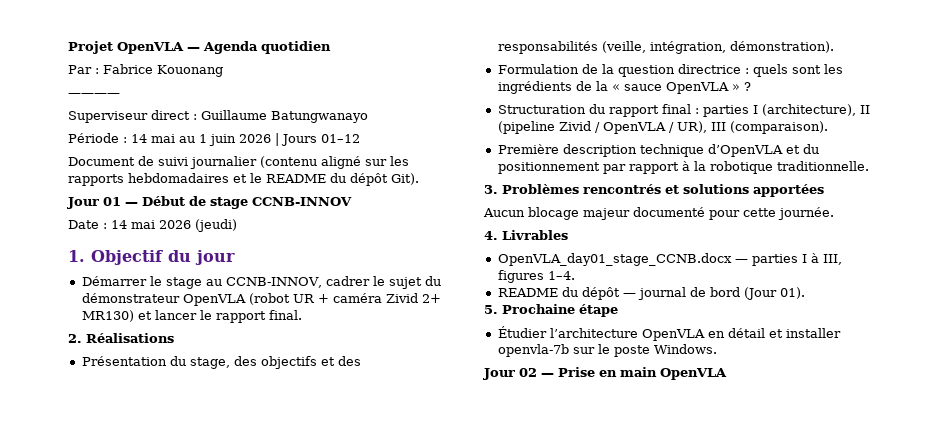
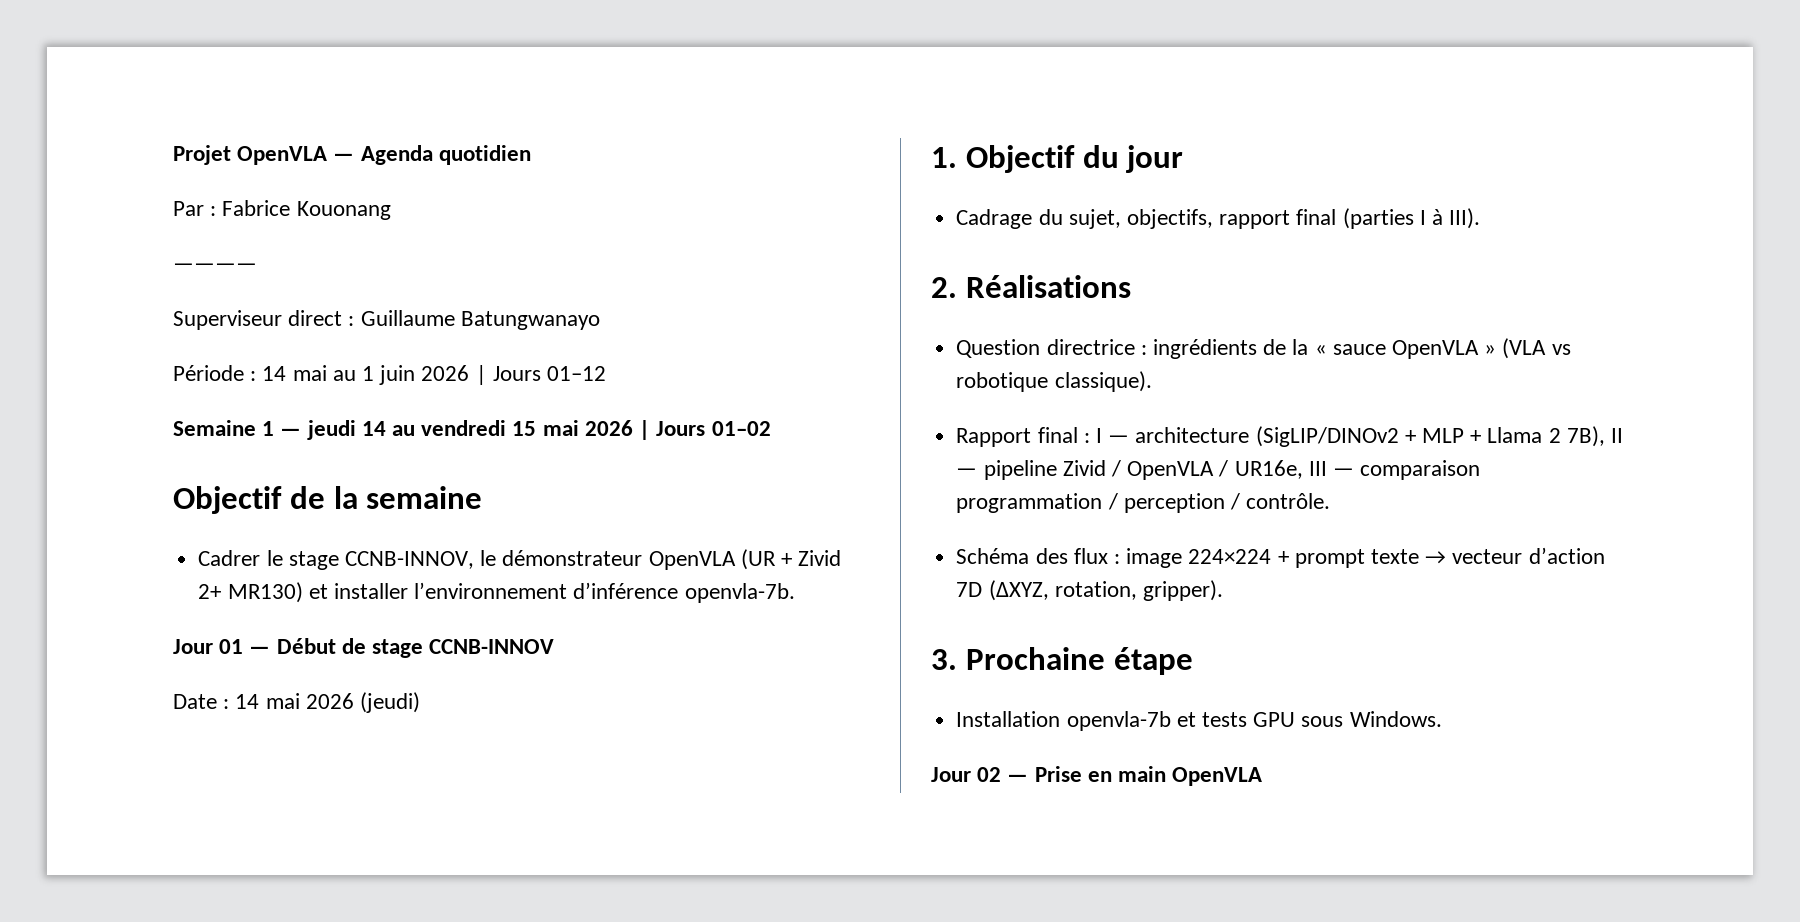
[68,156,409,169] [68,173,419,186] Document de suivi journalier (contenu aligné sur les rapports hebdomadaires et le README du dépôt Git). -> [173,420,771,440] [173,486,483,514] [198,549,842,570] [198,582,795,603] Semaine 1 — jeudi 14 au vendredi 15 mai 2026 | Jours 01–02 // Objectif de la semaine // Cadrer le stage CCNB-INNOV, le démonstrateur OpenVLA (UR + Zivid 2+ MR130) et installer l’environnement d’inférence openvla-7b.
[81,276,441,289] [81,293,441,306] [81,310,302,323] [68,333,174,343] [81,356,361,369] [497,41,834,54] [497,64,843,77] Démarrer le stage au CCNB-INNOV, cadrer le sujet du démonstrateur OpenVLA (robot UR + caméra Zivid 2+ MR130) et lancer le rapport final. // 2. Réalisations // Présentation du stage, des objectifs et des responsabilités (veille, intégration, démonstration). // Formulation de la question directrice : quels sont les -> [956,208,1481,229] [931,275,1131,298] [956,339,1147,358] Cadrage du sujet, objectifs, rapport final (parties I à III). // 2. Réalisations // Question directrice :
[743,82,751,91] [497,104,870,117] [497,121,828,134] [497,144,819,157] [497,161,869,174] [484,184,824,197] [483,207,834,220] [484,230,568,240] [497,253,842,266] [497,270,575,283] [497,287,805,300] [484,304,618,317] [497,326,841,341] [497,344,650,357] ? // Structuration du rapport final : parties I (architecture), II (pipeline Zivid / OpenVLA / UR), III (comparaison). // Première description technique d’OpenVLA et du positionnement par rapport à la robotique traditionnelle. // 3. Problèmes rencontrés et solutions apportées // Aucun blocage majeur documenté pour cette journée. // 4. Livrables // OpenVLA_day01_stage_CCNB.docx — parties I à III, figures 1–4. // README du dépôt — journal de bord (Jour 01). // 5. Prochaine étape // Étudier l’architecture OpenVLA en détail et installer openvla-7b sur le poste -> [1502,338,1571,359] [956,371,1152,392] [956,426,1624,447] [956,460,1481,480] [956,493,1331,513] [956,547,1605,568] [956,580,1223,601] [931,647,1193,675] [956,711,1344,731] (VLA vs robotique classique). // Rapport final : I — architecture (SigLIP/DINOv2 + MLP + Llama 2 7B), II — pipeline Zivid / OpenVLA / UR16e, III — comparaison programmation / perception / contrôle. // Schéma des flux : image 224×224 + prompt texte → vecteur d’action 7D (ΔXYZ, rotation, gripper). // 3. Prochaine étape // Installation openvla-7b et tests GPU sous

